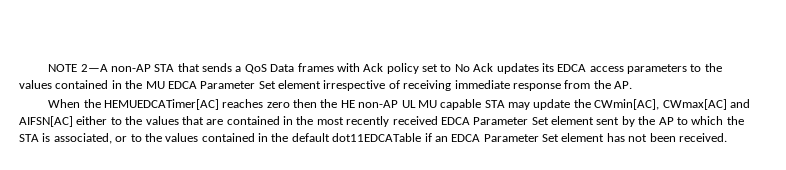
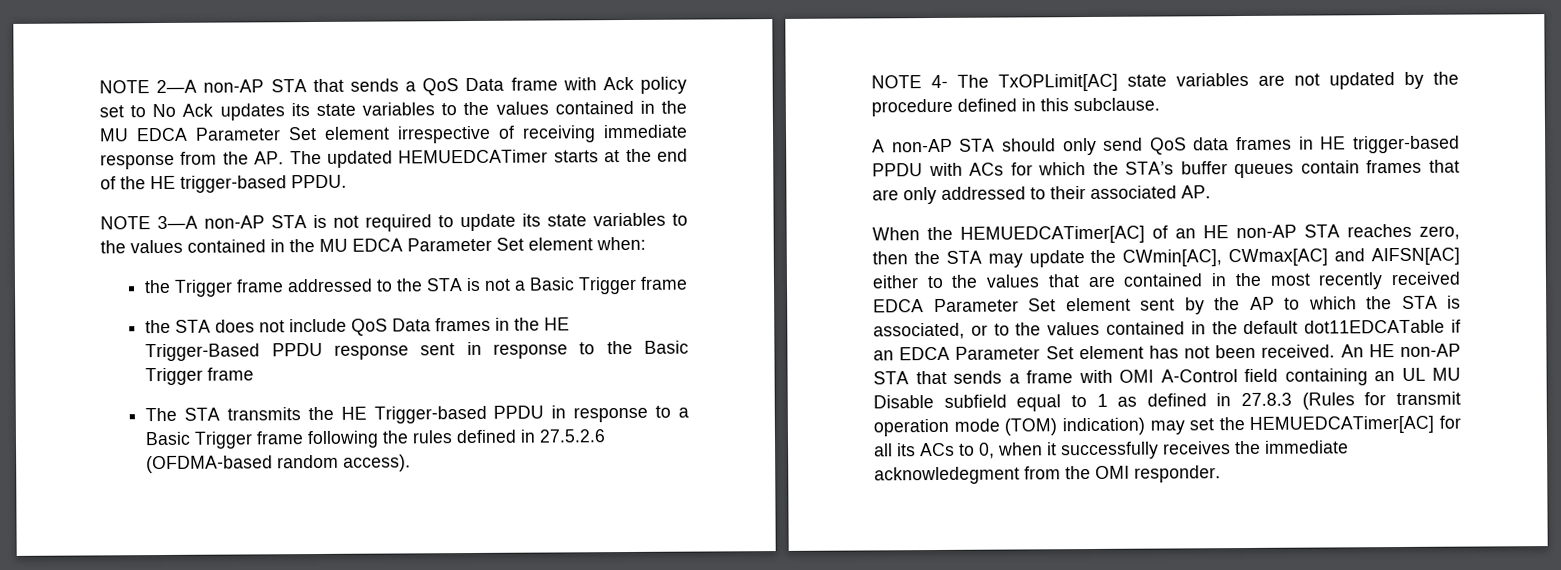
[297,63,334,72] frames -> [510,77,558,91] frame
[557,64,688,74] EDCA access parameters -> [315,102,436,116] state variables
[48,99,482,110] // When the HEMUEDCATimer[AC] reaches zero then the HE non-AP UL MU capable -> [289,148,688,168] [100,174,347,193] [100,212,688,232] [100,236,646,254] [144,276,689,297] [145,317,571,336] [145,340,690,362] [145,367,255,386] [145,405,689,424] [145,429,607,449] [146,454,412,474] [871,71,1459,92] [871,97,1160,117] [872,135,1460,156] [872,159,1460,179] [872,185,1211,205] [872,223,1460,244] [872,250,940,265] The updated HEMUEDCATimer starts at the end of the HE trigger-based PPDU. // NOTE 3—A non-AP STA is not required to update its state variables to the values contained in the MU EDCA Parameter Set element when: // the Trigger frame addressed to the STA is not a Basic Trigger frame // the STA does not include QoS Data frames in the HE Trigger-Based PPDU response sent in response to the Basic Trigger frame // The STA transmits the HE Trigger-based PPDU in response to a Basic Trigger frame following the rules defined in 27.5.2.6 (OFDMA-based random access). // NOTE 4- The TxOPLimit[AC] state variables are not updated by the procedure defined in this subclause. // A non-AP STA should only send QoS data frames in HE trigger-based PPDU with ACs for which the STA’s buffer queues contain frames that are only addressed to their associated AP. // When the HEMUEDCATimer[AC] of an HE non-AP STA reaches zero, then the
(727, 137) none -> [1340,343,1461,358] [873,367,1461,386] [873,391,1461,412] [873,415,1461,437] [874,440,1349,460] [874,465,1221,485] An HE non-AP STA that sends a frame with OMI A-Control field containing an UL MU Disable subfield equal to 1 as defined in 27.8.3 (Rules for transmit operation mode (TOM) indication) may set the HEMUEDCATimer[AC] for all its ACs to 0, when it successfully receives the immediate acknowledegment from the OMI responder.

